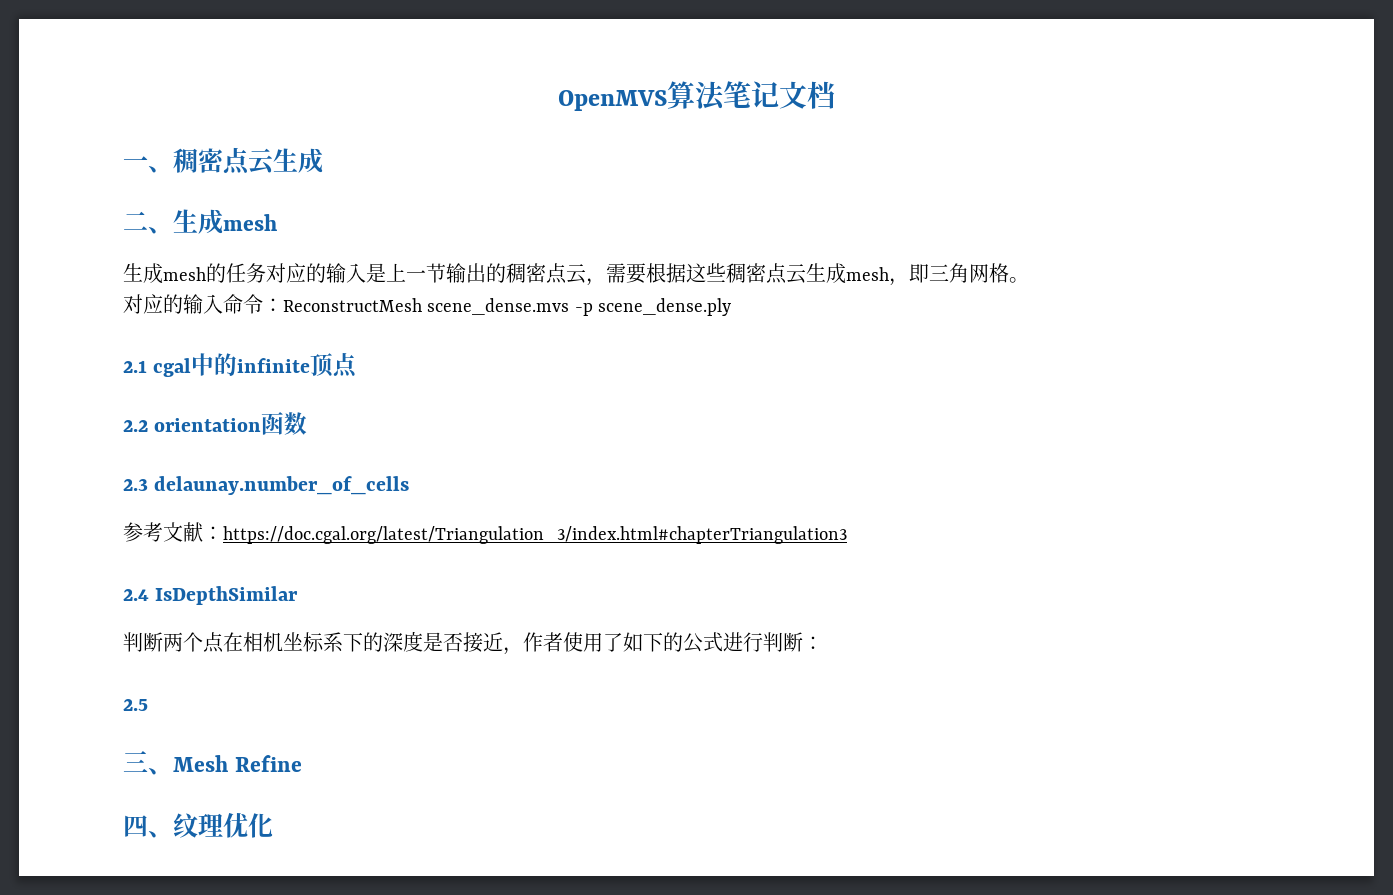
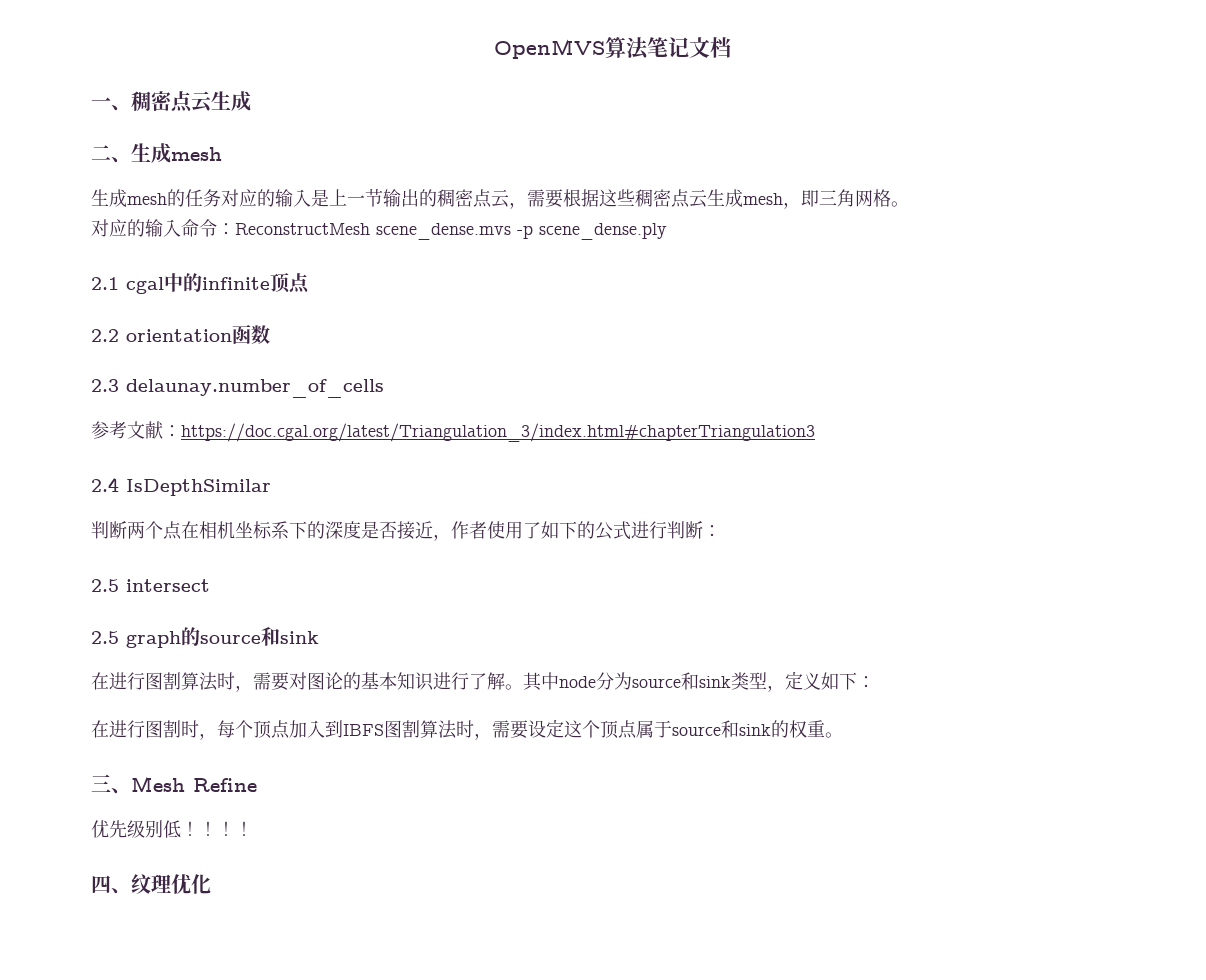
(148, 705) none -> [126,579,210,592] [91,627,319,648] [91,671,875,692] [91,719,843,740] intersect // 2.5 graph的source和sink // 在进行图割算法时，需要对图论的基本知识进行了解。其中node分为source和sink类型，定义如下： // 在进行图割时，每个顶点加入到IBFS图割算法时，需要设定这个顶点属于source和sink的权重。
(302, 763) none -> [91,820,253,838] // 优先级别低！！！！

